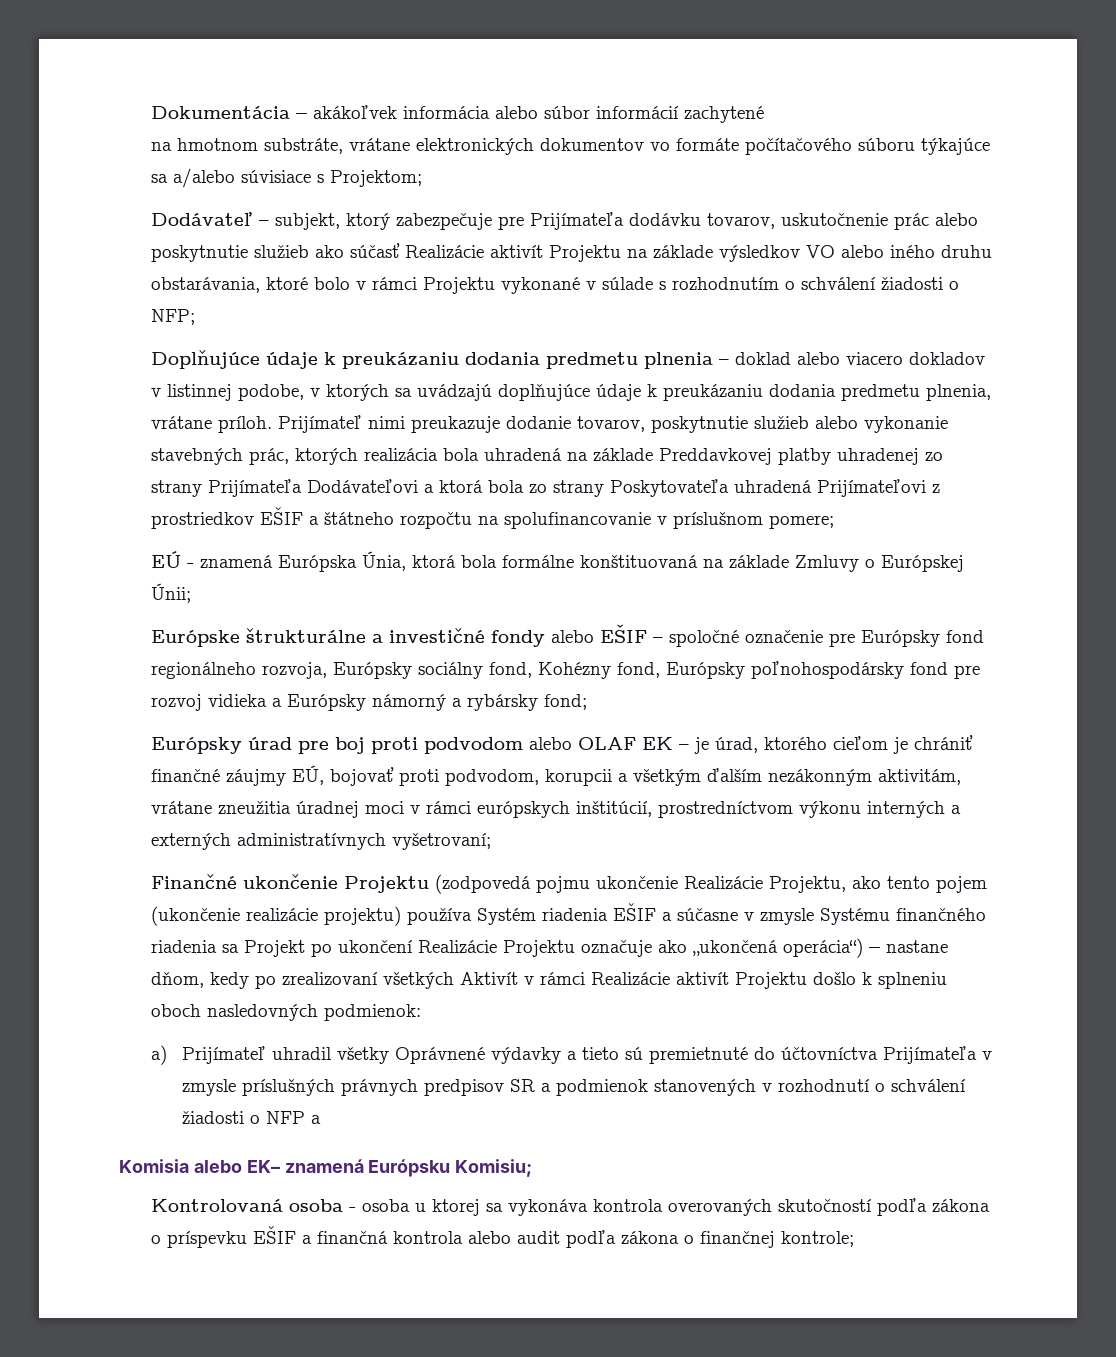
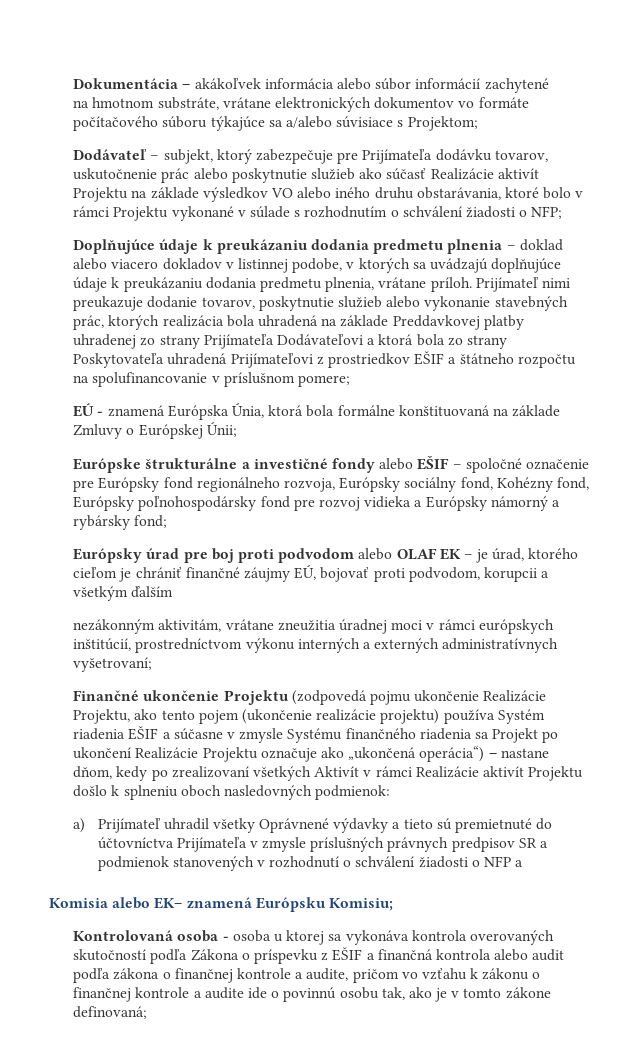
(762, 775) none -> (174, 592) //
[931,1199,990,1212] zákona -> [190,949,239,961] Zákona
(247, 1239) none -> [321,952,329,961] z
[780,1231,854,1247] kontrole; -> [237,968,541,983] [73,987,551,1002] [73,1006,148,1019] kontrole a audite, pričom vo vzťahu k zákonu o finančnej kontrole a audite ide o povinnú osobu tak, ako je v tomto zákone definovaná;

